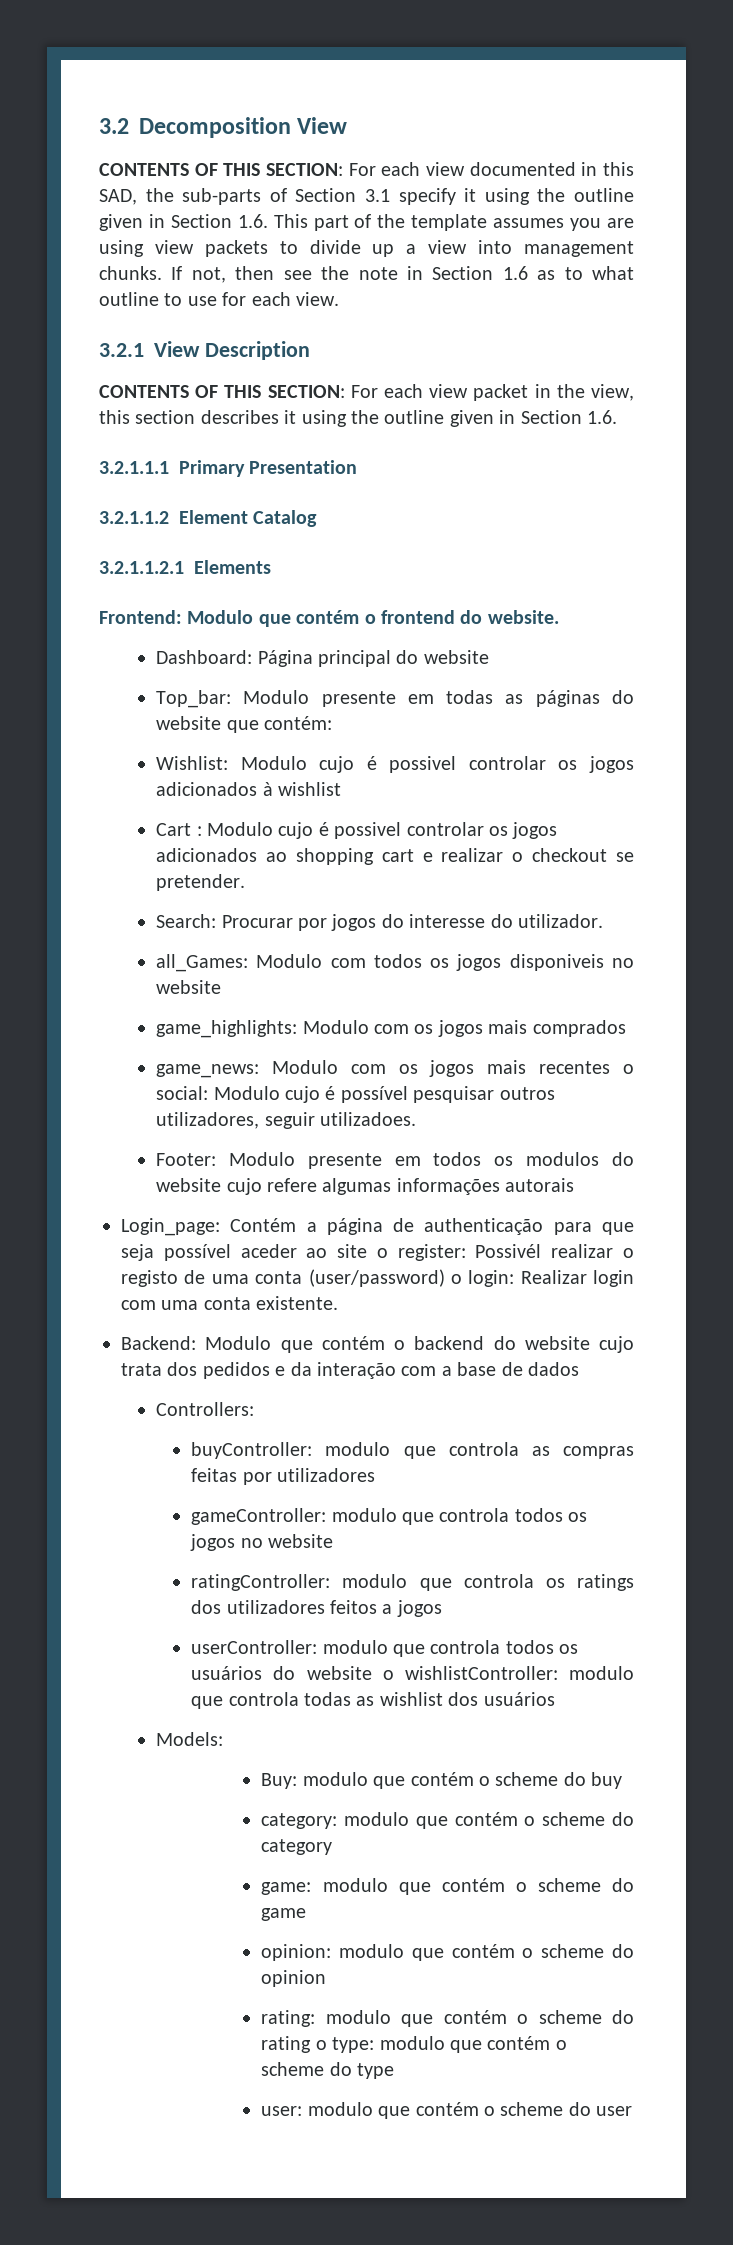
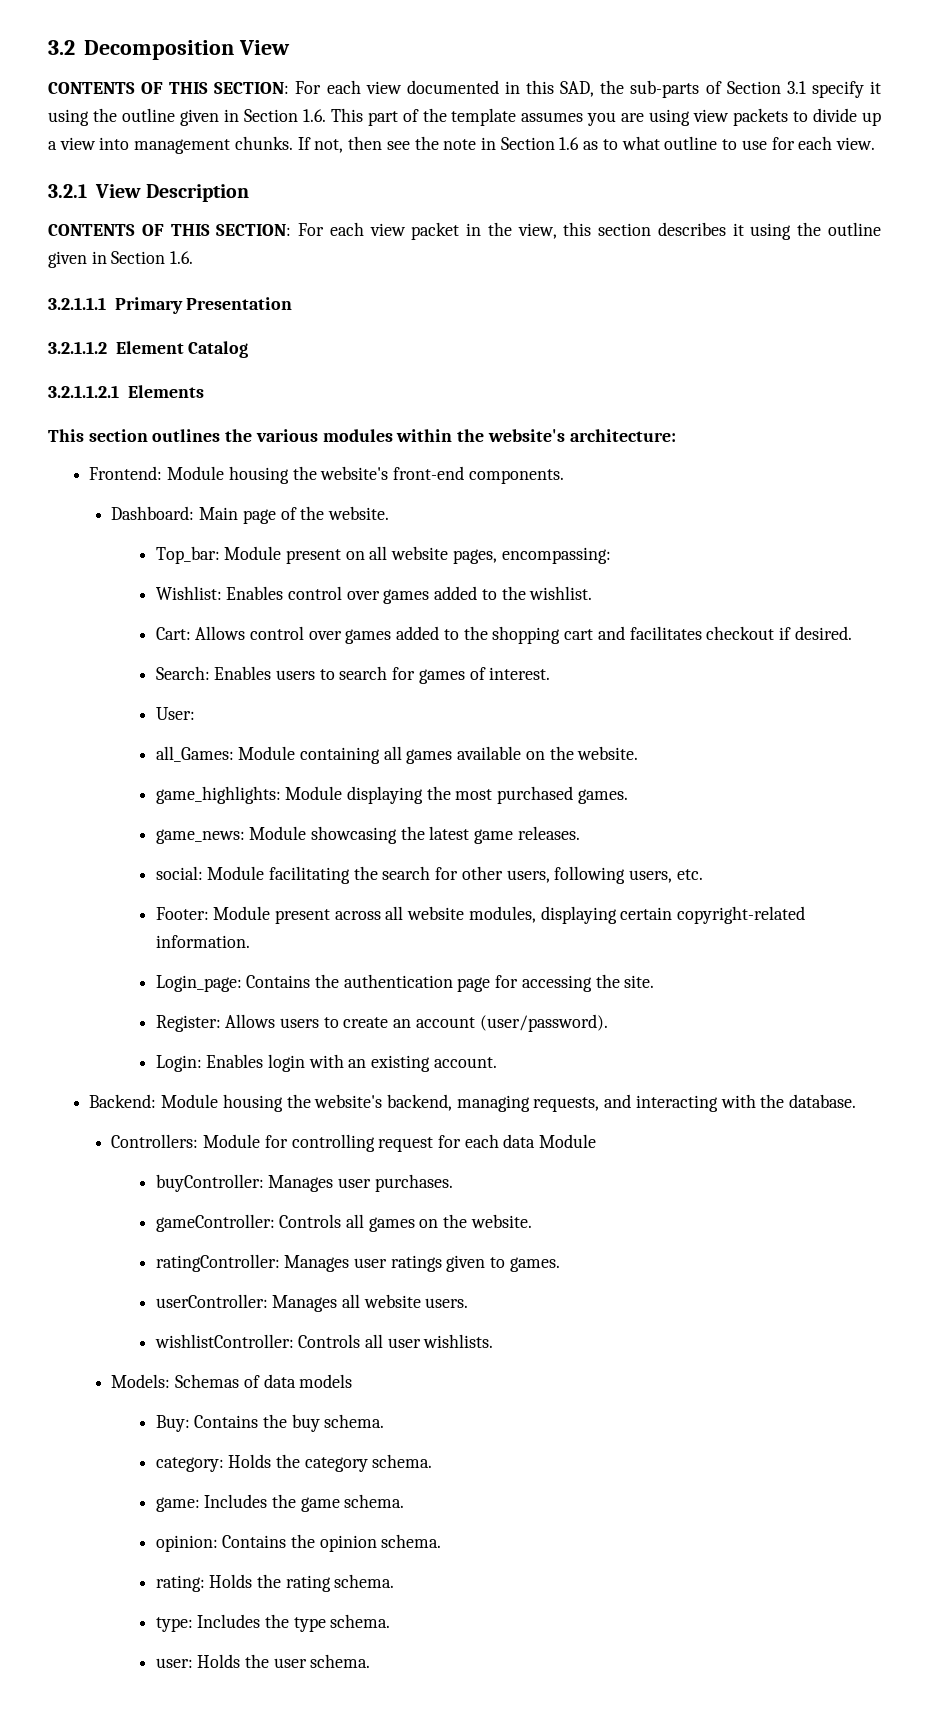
[99,610,559,627] [156,650,489,667] [156,690,634,708] [156,716,332,733] [156,756,635,773] [156,782,341,796] [156,822,558,839] [156,848,635,865] [156,874,246,891] [156,914,603,931] [156,954,634,972] [156,980,222,994] [156,1020,626,1038] [156,1060,634,1078] [156,1086,555,1103] [156,1112,416,1129] [156,1152,634,1169] [156,1178,575,1195] [121,1218,634,1236] [121,1244,634,1261] [121,1269,634,1287] [121,1296,339,1310] [121,1336,634,1353] [121,1362,579,1379] [156,1402,255,1416] [191,1442,635,1459] [191,1468,376,1485] [191,1508,588,1525] [190,1534,334,1551] [191,1574,635,1591] [191,1600,442,1617] [191,1640,579,1657] [191,1666,634,1680] [191,1692,555,1709] [156,1732,224,1746] [261,1772,586,1789] Frontend: Modulo que contém o frontend do website. // Dashboard: Página principal do website // Top_bar: Modulo presente em todas as páginas do website que contém: // Wishlist: Modulo cujo é possivel controlar os jogos adicionados à wishlist // Cart : Modulo cujo é possivel controlar os jogos adicionados ao shopping cart e realizar o checkout se pretender. // Search: Procurar por jogos do interesse do utilizador. // all_Games: Modulo com todos os jogos disponiveis no website // game_highlights: Modulo com os jogos mais comprados // game_news: Modulo com os jogos mais recentes o social: Modulo cujo é possível pesquisar outros utilizadores, seguir utilizadoes. // Footer: Modulo presente em todos os modulos do website cujo refere algumas informações autorais // Login_page: Contém a página de authenticação para que seja possível aceder ao site o register: Possivél realizar o registo de uma conta (user/password) o login: Realizar login com uma conta existente. // Backend: Modulo que contém o backend do website cujo trata dos pedidos e da interação com a base de dados // Controllers: // buyController: modulo que controla as compras feitas por utilizadores // gameController: modulo que controla todos os jogos no website // ratingController: modulo que controla os ratings dos utilizadores feitos a jogos // userController: modulo que controla todos os usuários do website o wishlistController: modulo que controla todas as wishlist dos usuários // Models: // Buy: modulo que contém o scheme do -> [48,429,676,442] [89,466,564,484] [111,506,390,524] [155,546,611,564] [155,586,593,604] [155,626,852,644] [155,666,551,684] [155,707,195,720] [155,746,639,764] [155,786,628,804] [155,826,580,844] [155,866,703,884] [155,906,806,924] [155,935,250,948] [155,974,655,992] [155,1014,608,1032] [155,1054,497,1072] [89,1094,857,1112] [111,1134,597,1152] [155,1174,453,1192] [155,1214,532,1232] [155,1254,560,1272] [155,1294,469,1312] [154,1334,494,1348] [111,1374,353,1388] [155,1414,287,1432] This section outlines the various modules within the website's architecture: // Frontend: Module housing the website's front-end components. // Dashboard: Main page of the website. // Top_bar: Module present on all website pages, encompassing: // Wishlist: Enables control over games added to the wishlist. // Cart: Allows control over games added to the shopping cart and facilitates checkout if desired. // Search: Enables users to search for games of interest. // User: // all_Games: Module containing all games available on the website. // game_highlights: Module displaying the most purchased games. // game_news: Module showcasing the latest game releases. // social: Module facilitating the search for other users, following users, etc. // Footer: Module present across all website modules, displaying certain copyright-related information. // Login_page: Contains the authentication page for accessing the site. // Register: Allows users to create an account (user/password). // Login: Enables login with an existing account. // Backend: Module housing the website's backend, managing requests, and interacting with the database. // Controllers: Module for controlling request for each data Module // buyController: Manages user purchases. // gameController: Controls all games on the website. // ratingController: Manages user ratings given to games. // userController: Manages all website users. // wishlistController: Controls all user wishlists. // Models: Schemas of data models // Buy: Contains the
(623, 1780) none -> [324,1414,385,1428] schema.
[344,1812,634,1829] modulo que contém o scheme do -> [228,1454,300,1468] Holds the
(333, 1847) none -> [372,1454,433,1468] schema.
[322,1878,634,1895] [261,1908,307,1921] modulo que contém o scheme do game -> [204,1494,405,1512] Includes the game schema.
[339,1944,634,1961] modulo que contém o scheme do -> [222,1534,315,1548] Contains the
(327, 1978) none -> [381,1534,442,1548] schema.
[325,2010,634,2027] [261,2036,567,2053] [261,2062,352,2076] modulo que contém o scheme do rating o type: modulo que contém o scheme do -> [209,1574,395,1592] [155,1614,289,1632] Holds the rating schema. // type: Includes the
(395, 2071) none -> [330,1614,391,1628] schema.
[307,2102,633,2119] modulo que contém o scheme do user -> [197,1654,371,1668] Holds the user schema.

